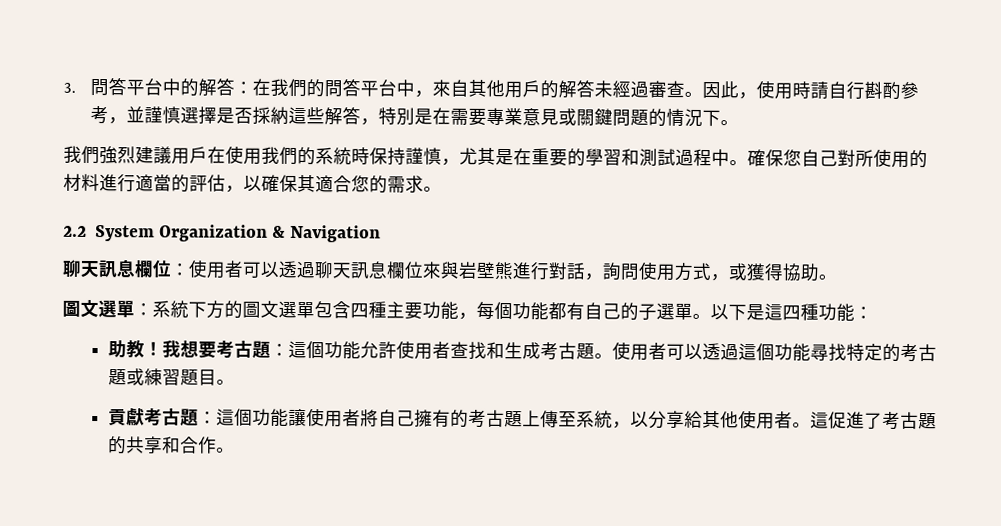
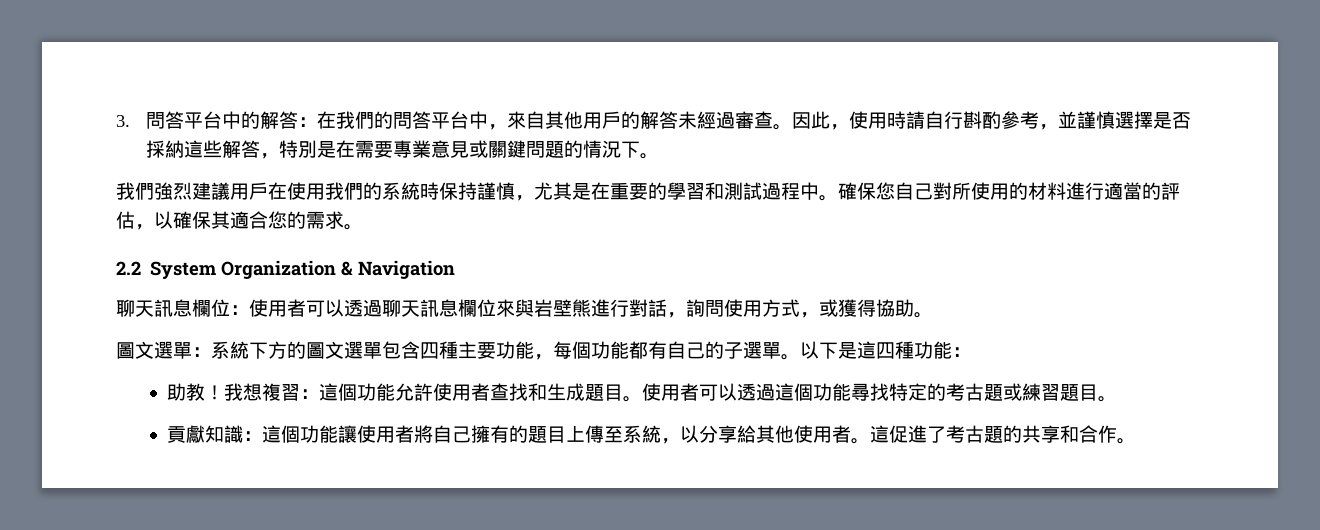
[198,340,272,359] 要考古題 -> [261,383,300,401] 複習
[540,342,596,361] 考古題 -> [584,384,623,401] 題目
[144,408,200,427] 考古題 -> [204,425,243,443] 知識
[468,409,524,428] 考古題 -> [527,426,566,443] 題目

